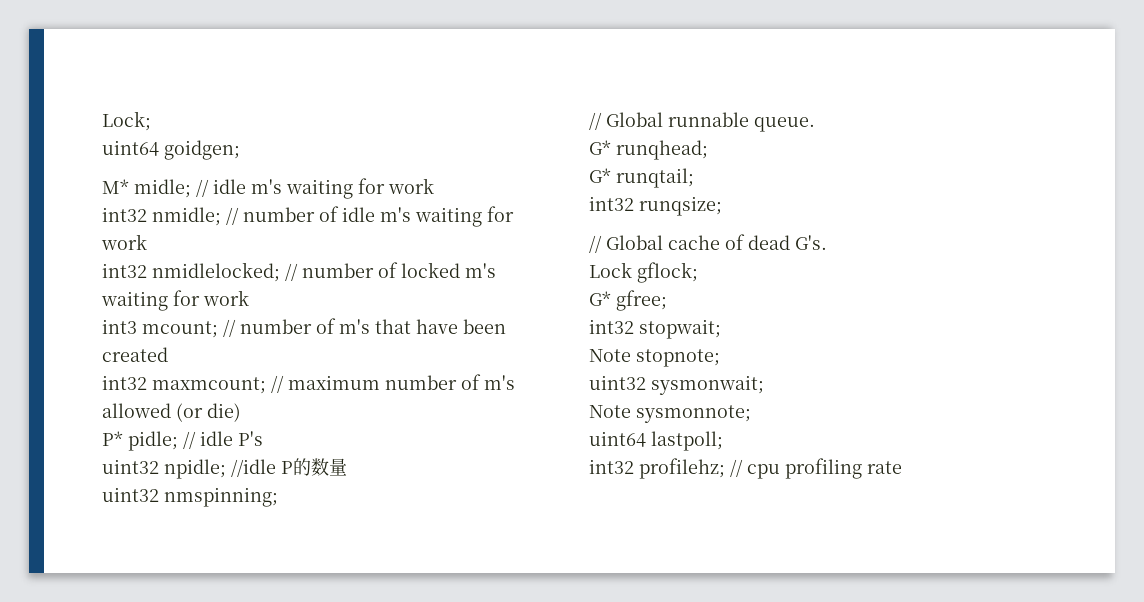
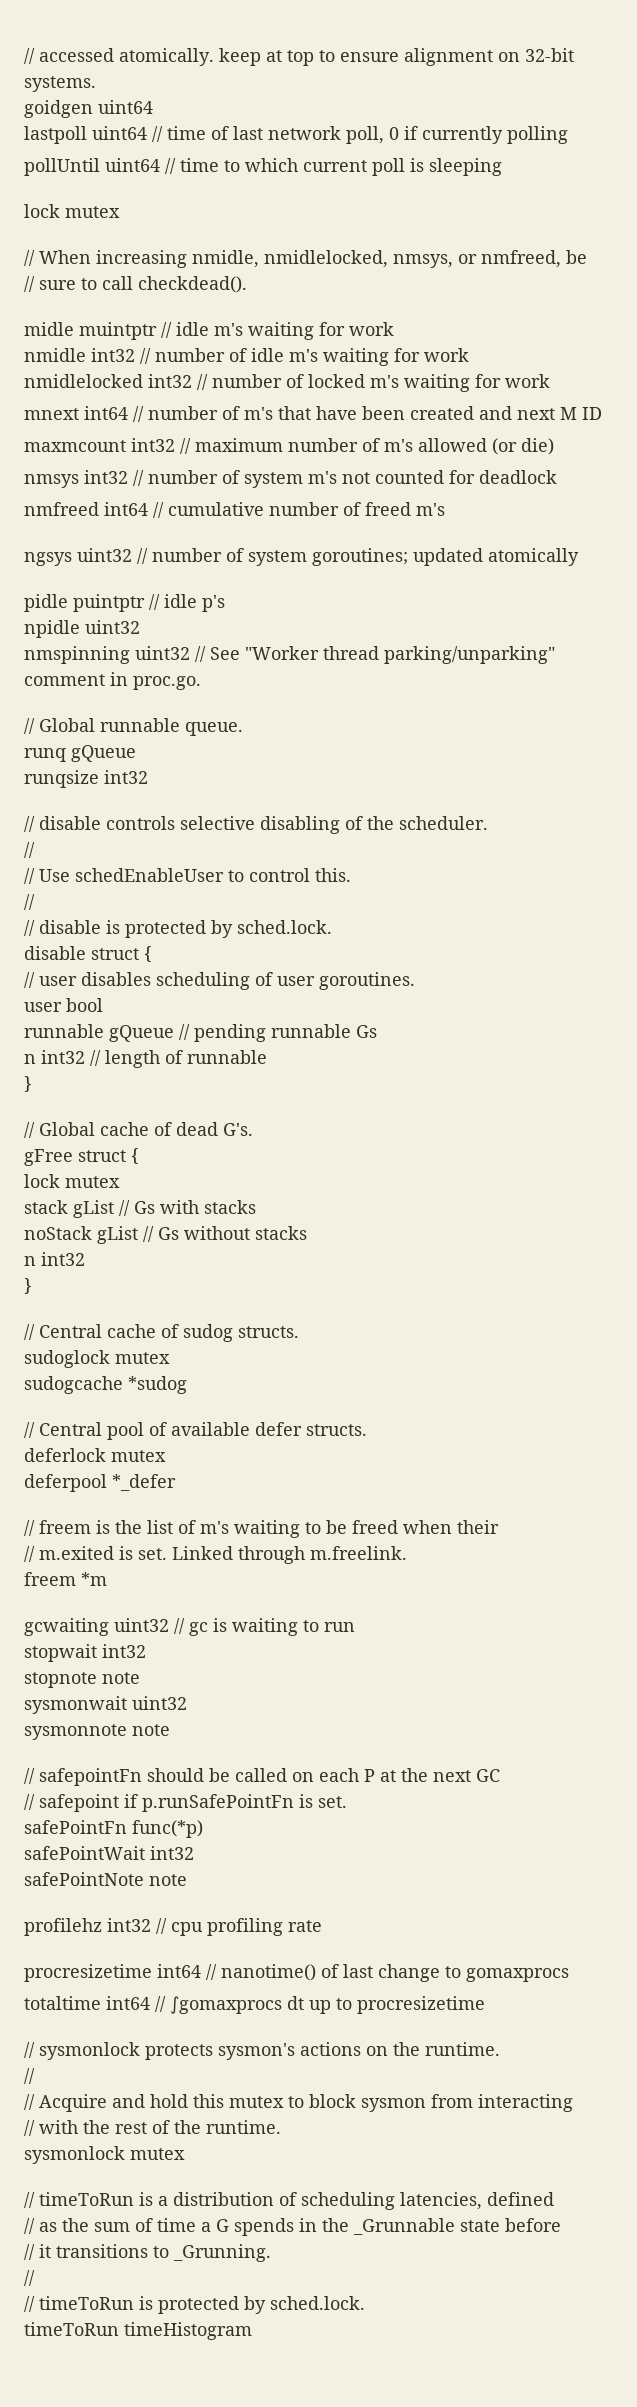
[102,111,151,131] [102,140,240,160] [102,179,191,198] Lock; // uint64 goidgen; // M* midle; -> [24,48,574,66] [24,76,96,92] [24,100,153,118] [24,126,568,144] [24,158,502,176] [24,204,120,218] [24,250,587,268] [24,276,247,293] [24,322,157,340] // accessed atomically. keep at top to ensure alignment on 32-bit systems. // goidgen uint64 // lastpoll uint64 // time of last network poll, 0 if currently polling // pollUntil uint64 // time to which current poll is sleeping // lock mutex // // When increasing nmidle, nmidlelocked, nmsys, or nmfreed, be // // sure to call checkdead(). // midle muintptr
[102,207,221,226] int32 nmidle; -> [24,348,135,362] nmidle int32
[102,262,280,282] int32 nmidlelocked; -> [24,374,192,388] nmidlelocked int32
[102,319,218,338] int3 mcount; -> [24,406,128,420] mnext int64
[102,375,266,394] // int32 maxmcount; -> [479,406,602,420] [24,438,175,452] and next M ID // maxmcount int32
[102,431,263,451] [102,458,347,479] [102,487,278,507] [589,112,815,132] [589,140,708,160] [589,168,694,188] [589,196,722,216] P* pidle; // idle P's // uint32 npidle; //idle P的数量 // uint32 nmspinning; // // Global runnable queue. // G* runqhead; // G* runqtail; // int32 runqsize; -> [24,470,557,488] [24,502,445,518] [24,548,579,566] [24,594,225,612] [24,620,140,638] [24,646,555,664] [24,672,201,690] [24,718,243,736] [24,745,136,762] [24,770,148,788] [24,816,488,834] [24,842,35,858] [24,868,351,884] [24,894,35,910] [24,920,332,938] [24,946,152,962] [24,972,415,990] [24,998,103,1012] [24,1024,377,1042] [24,1050,267,1068] [24,1076,32,1092] nmsys int32 // number of system m's not counted for deadlock // nmfreed int64 // cumulative number of freed m's // ngsys uint32 // number of system goroutines; updated atomically // pidle puintptr // idle p's // npidle uint32 // nmspinning uint32 // See "Worker thread parking/unparking" comment in proc.go. // // Global runnable queue. // runq gQueue // runqsize int32 // // disable controls selective disabling of the scheduler. // // // // Use schedEnableUser to control this. // // // // disable is protected by sched.lock. // disable struct { // // user disables scheduling of user goroutines. // user bool // runnable gQueue // pending runnable Gs // n int32 // length of runnable // }
[589,262,698,283] [589,290,667,311] [589,319,721,339] [589,349,720,367] [589,375,764,395] [589,405,751,423] [589,431,723,451] [589,458,902,479] Lock gflock; // G* gfree; // int32 stopwait; // Note stopnote; // uint32 sysmonwait; // Note sysmonnote; // uint64 lastpoll; // int32 profilehz; // cpu profiling rate -> [24,1148,139,1166] [24,1174,120,1188] [24,1200,256,1218] [24,1226,307,1244] [24,1252,85,1266] [24,1278,32,1294] [24,1324,299,1342] [24,1350,170,1368] [24,1376,187,1394] [24,1422,367,1440] [24,1448,166,1462] [24,1474,176,1492] [24,1520,499,1538] [24,1546,407,1564] [24,1572,107,1586] [24,1618,355,1636] [24,1644,146,1662] [24,1672,140,1688] [24,1696,187,1714] [24,1724,170,1740] [24,1768,500,1786] [24,1794,347,1812] [24,1820,203,1838] [24,1846,194,1860] [24,1872,187,1886] [24,1918,322,1936] [24,1964,569,1982] [24,1996,485,2014] [24,2042,500,2060] [24,2068,35,2084] [24,2094,573,2112] [24,2120,281,2136] [24,2146,185,2164] [24,2192,554,2210] [24,2218,561,2236] [24,2244,271,2262] [24,2270,35,2286] [24,2296,365,2314] [24,2322,252,2340] gFree struct { // lock mutex // stack gList // Gs with stacks // noStack gList // Gs without stacks // n int32 // } // // Central cache of sudog structs. // sudoglock mutex // sudogcache *sudog // // Central pool of available defer structs. // deferlock mutex // deferpool *_defer // // freem is the list of m's waiting to be freed when their // // m.exited is set. Linked through m.freelink. // freem *m // gcwaiting uint32 // gc is waiting to run // stopwait int32 // stopnote note // sysmonwait uint32 // sysmonnote note // // safepointFn should be called on each P at the next GC // // safepoint if p.runSafePointFn is set. // safePointFn func(*p) // safePointWait int32 // safePointNote note // profilehz int32 // cpu profiling rate // procresizetime int64 // nanotime() of last change to gomaxprocs // totaltime int64 // ∫gomaxprocs dt up to procresizetime // // sysmonlock protects sysmon's actions on the runtime. // // // // Acquire and hold this mutex to block sysmon from interacting // // with the rest of the runtime. // sysmonlock mutex // // timeToRun is a distribution of scheduling latencies, defined // // as the sum of time a G spends in the _Grunnable state before // // it transitions to _Grunning. // // // // timeToRun is protected by sched.lock. // timeToRun timeHistogram

